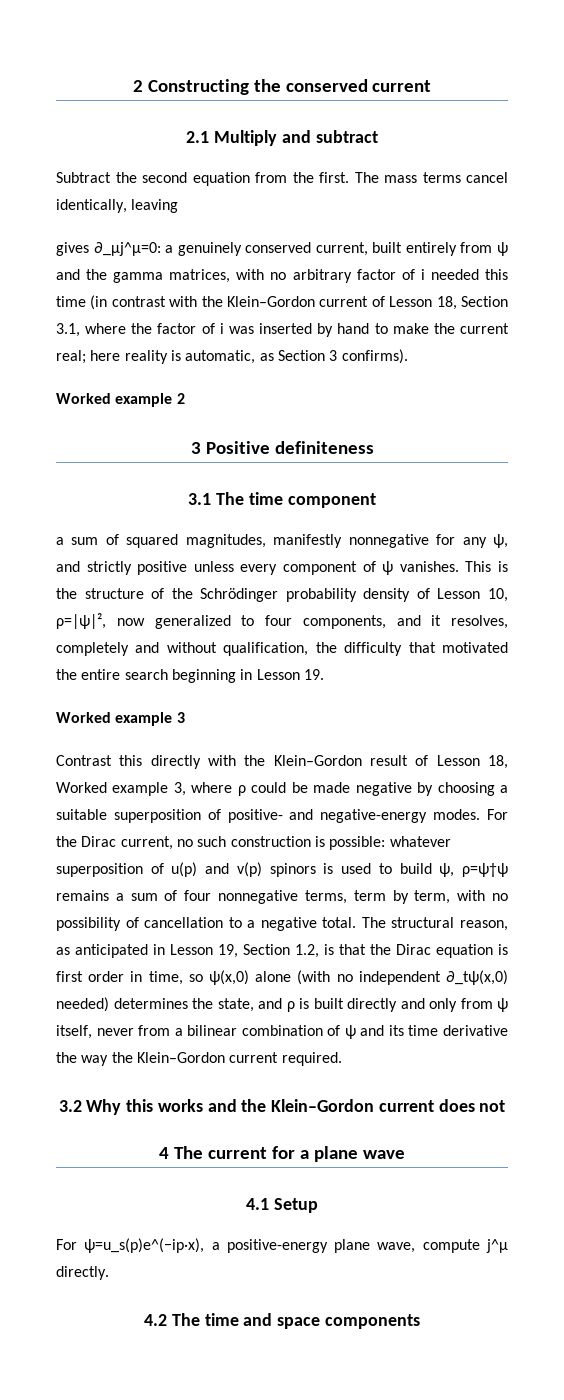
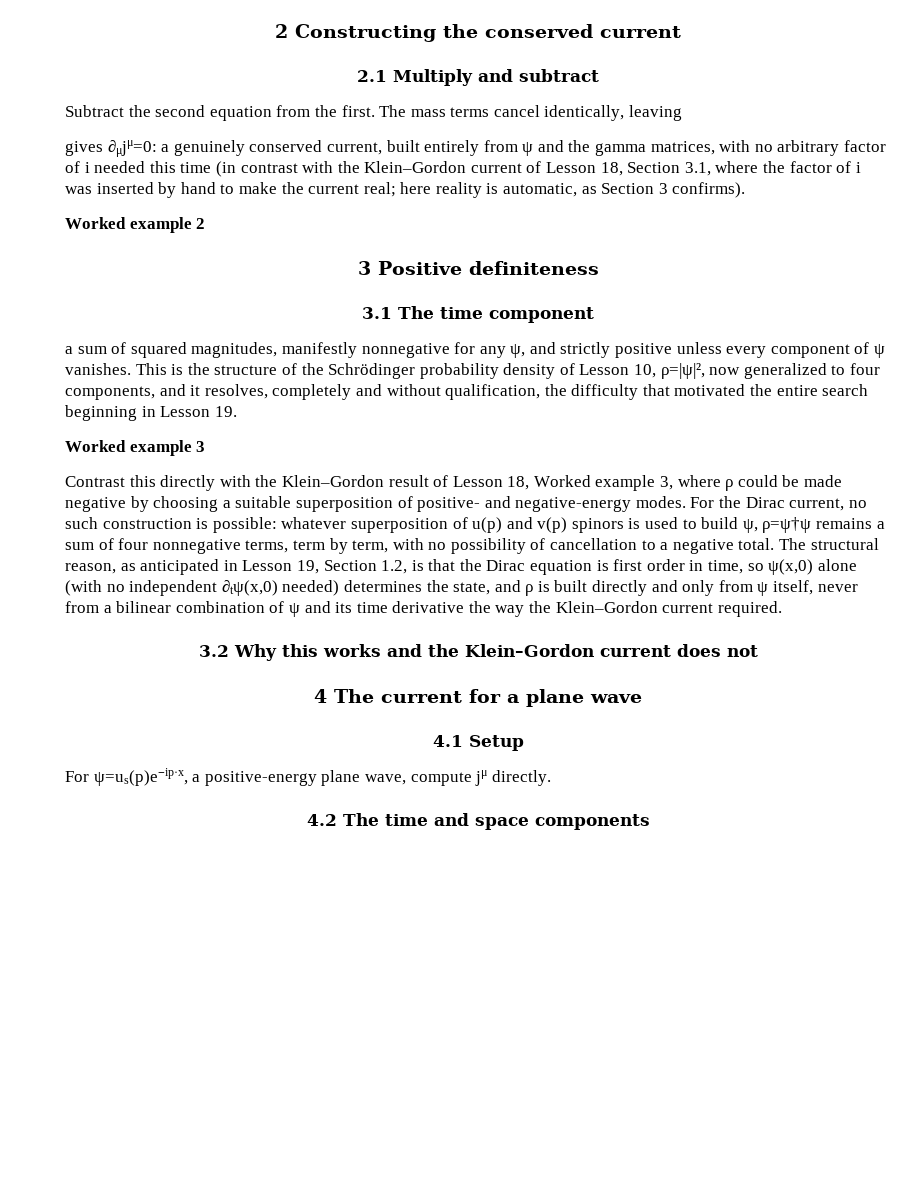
[93,242,161,256] ∂_μj^μ=0: -> [107,140,157,157] ∂μjμ=0:
[445,970,508,985] ∂_tψ(x,0) -> [221,580,278,596] ∂tψ(x,0)
[84,1238,205,1253] ψ=u_s(p)e^(−ip·x), -> [93,768,188,786] ψ=us(p)e−ip·x,
[485,1239,508,1253] j^μ -> [475,770,488,786] jμ

